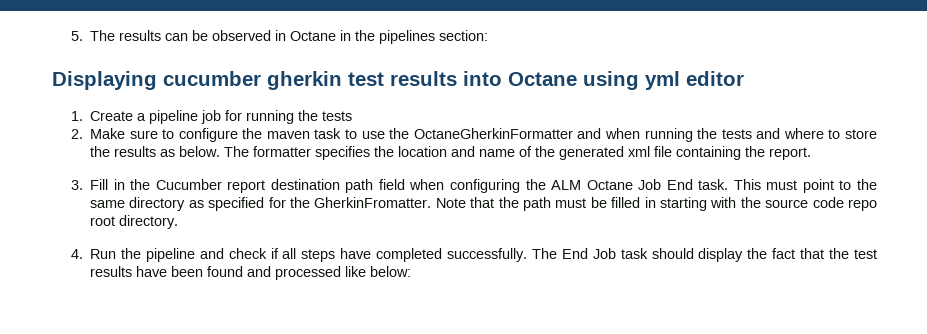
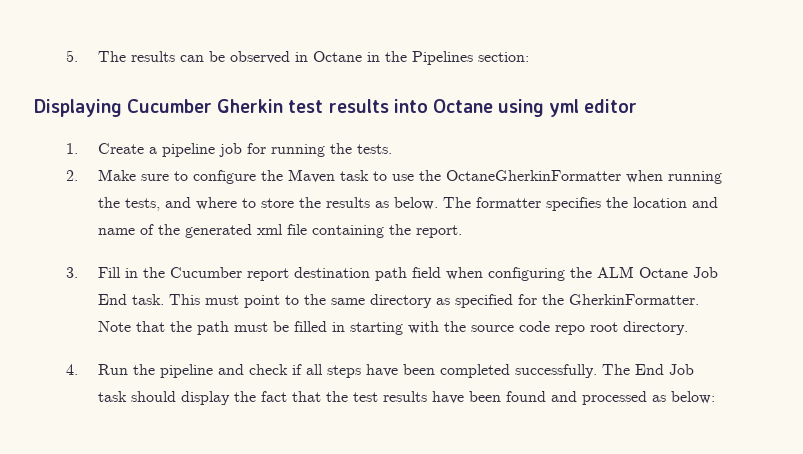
[378,30,435,44] pipelines -> [411,51,473,65] Pipelines
[163,71,342,90] cucumber gherkin -> [127,99,284,113] Cucumber Gherkin
[321,111,352,121] tests -> [356,144,392,154] tests.
[266,131,310,139] maven -> [287,169,335,183] Maven
[577,128,602,139] and -> (621, 175) none
[721,129,752,139] tests -> [124,198,160,211] tests,
[314,197,432,208] GherkinFromatter. -> [568,294,699,305] GherkinFormatter.
(372, 253) none -> [402,364,435,375] been
[344,266,366,277] like -> [651,395,666,402] as

